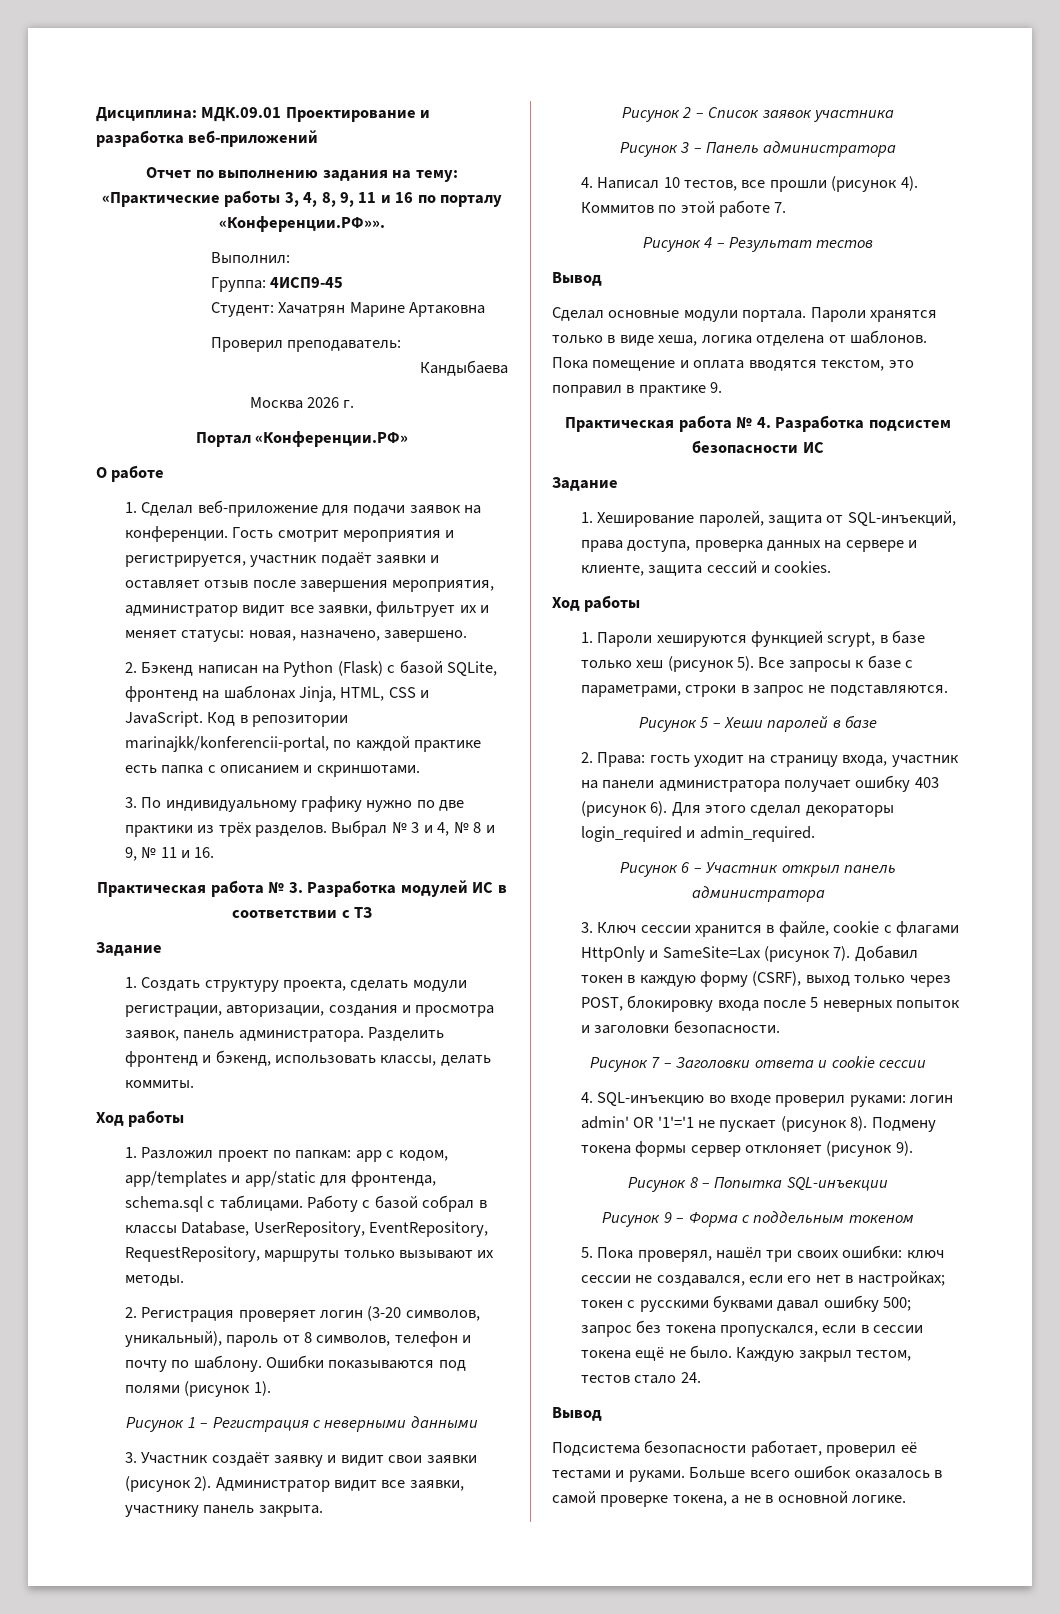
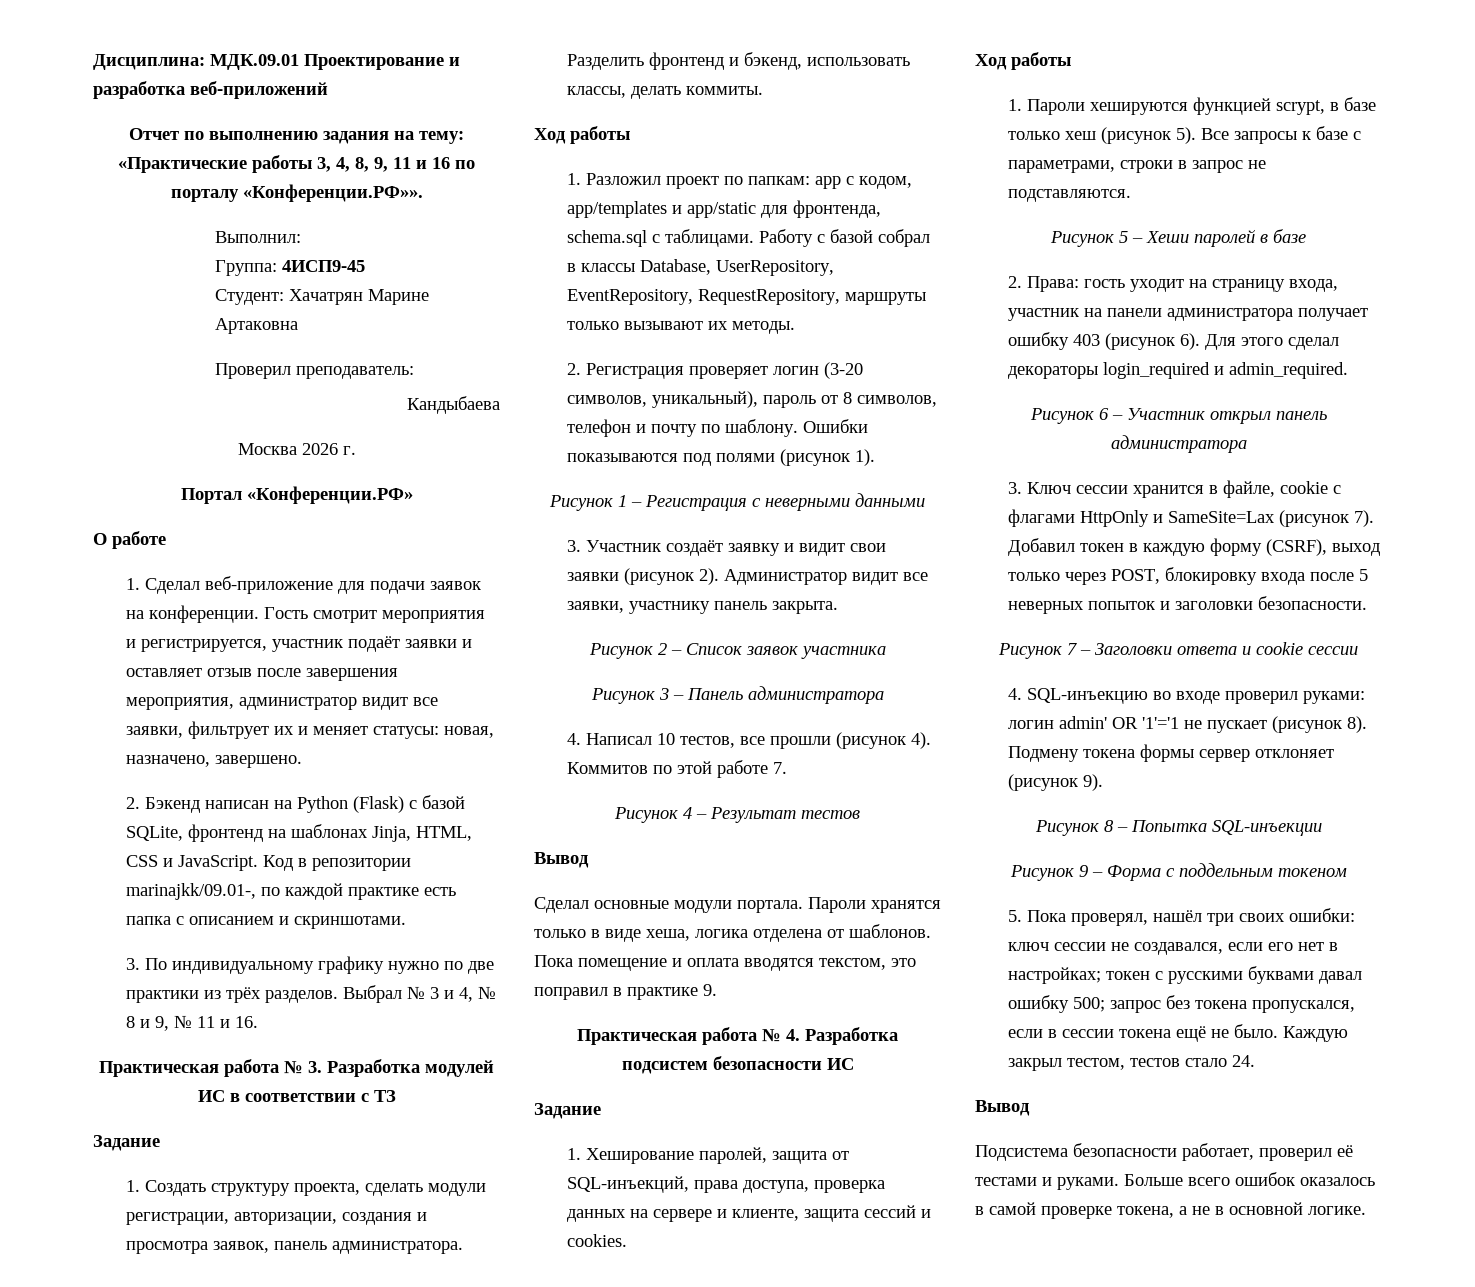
[124,736,329,752] marinajkk/konferencii-portal, -> [126,883,257,900] marinajkk/09.01-,

